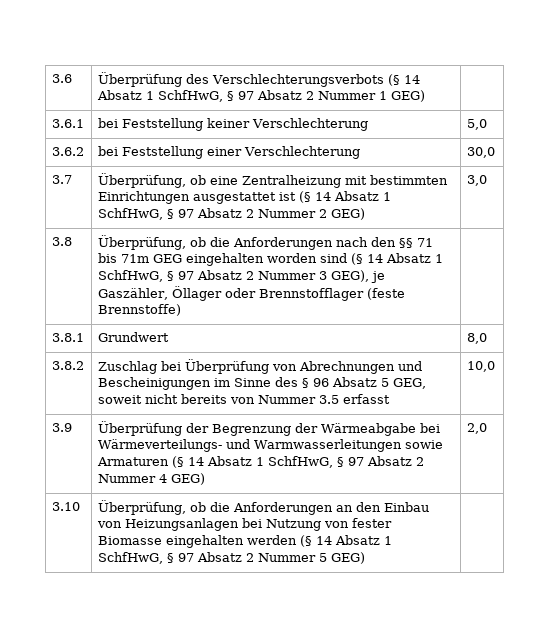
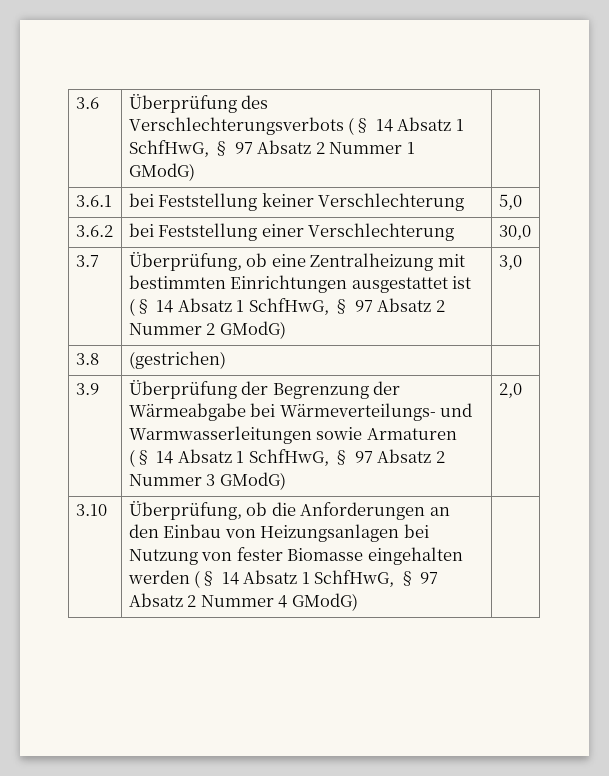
[390,90,425,102] GEG) -> [128,163,195,181] GModG)
[330,208,365,220] GEG) -> [219,321,286,339] GModG)
[97,235,433,250] [97,253,443,266] [97,270,385,283] [97,286,405,301] [97,304,181,316] [51,333,84,342] [97,332,169,342] [466,333,487,344] [51,361,84,370] [97,359,422,374] [97,377,426,390] [97,394,390,404] [466,361,495,372] Überprüfung, ob die Anforderungen nach den §§ 71 bis 71m GEG eingehalten worden sind (§ 14 Absatz 1 SchfHwG, § 97 Absatz 2 Nummer 3 GEG), je Gaszähler, Öllager oder Brennstofflager (feste Brennstoffe) | // 3.8.1 | Grundwert | 8,0 // 3.8.2 | Zuschlag bei Überprüfung von Abrechnungen und Bescheinigungen im Sinne des § 96 Absatz 5 GEG, soweit nicht bereits von Nummer 3.5 erfasst | 10,0 -> [128,351,226,369] (gestrichen) |
[158,473,205,485] 4 GEG) -> [206,472,286,490] 3 GModG)
[318,552,365,564] 5 GEG) -> [278,593,358,611] 4 GModG)

